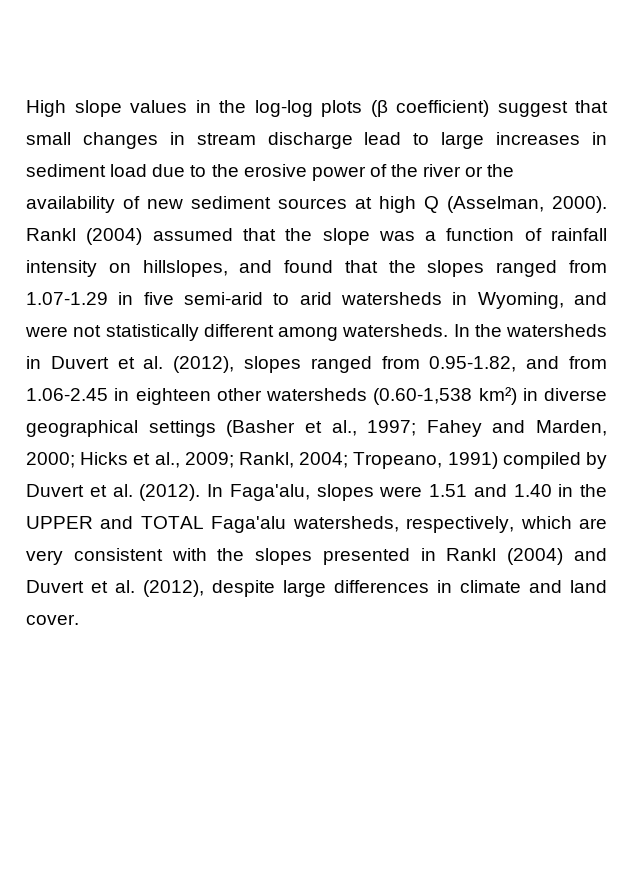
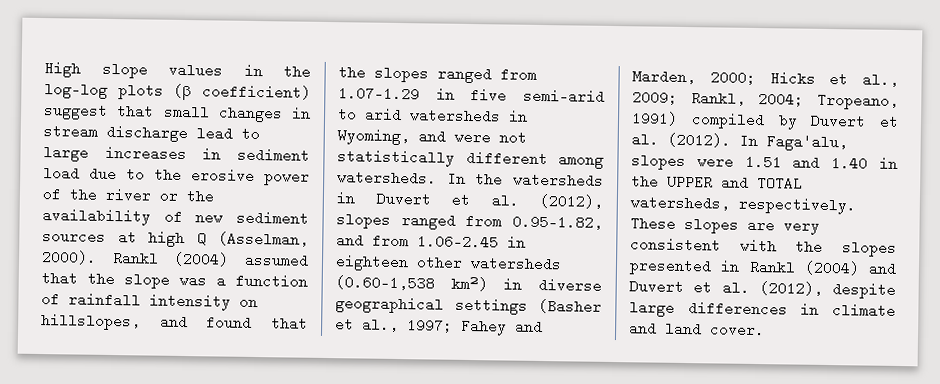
[211,516,572,533] Faga'alu watersheds, respectively, which -> [630,195,856,215] [630,216,739,234] watersheds, respectively. These slopes

